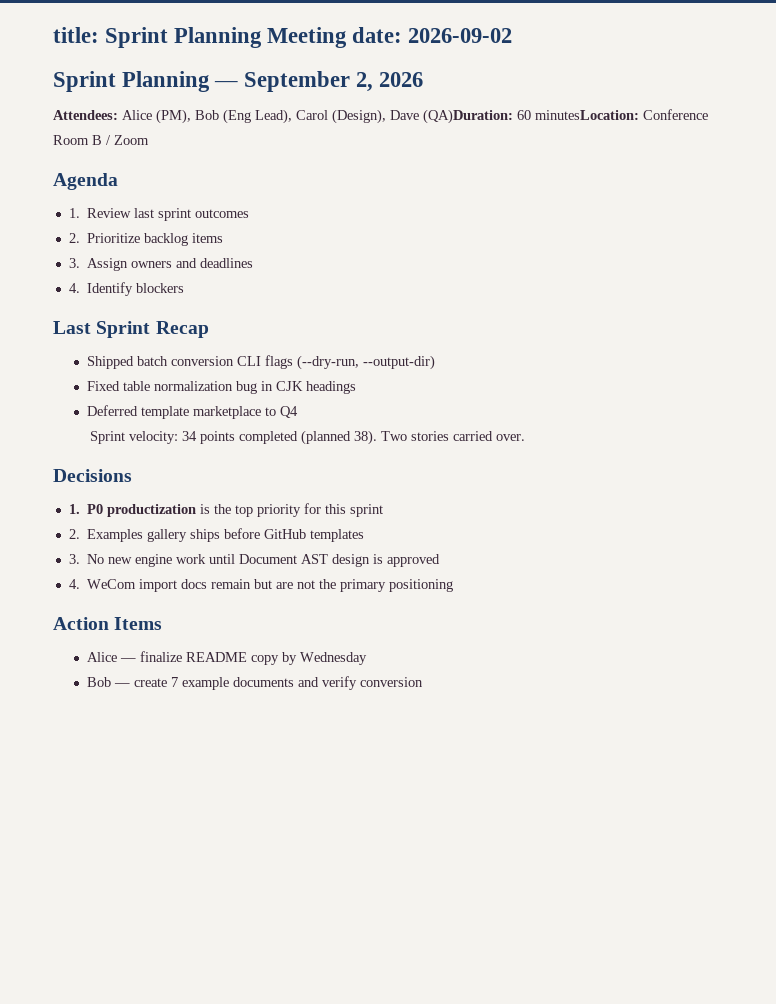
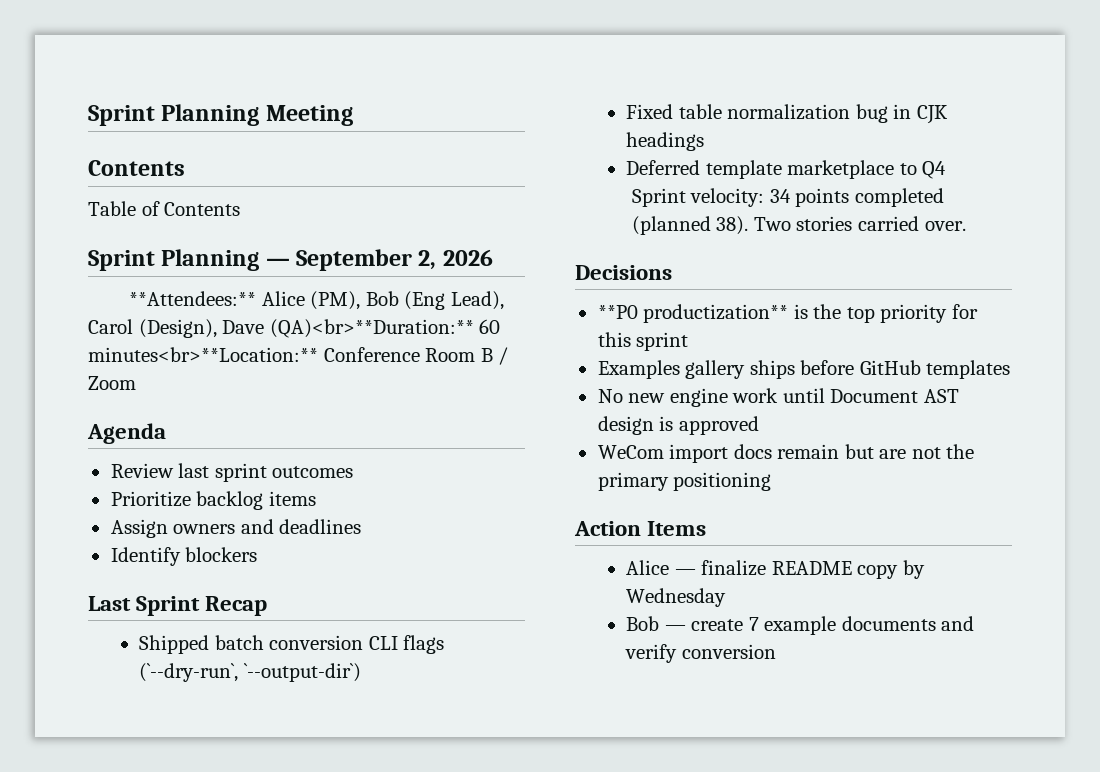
[53,27,99,43] title: -> (88, 115) none
[352,27,513,43] date: 2026-09-02 -> [88,160,185,176] [88,201,241,216] // Contents // Table of Contents
[53,110,118,120] Attendees: -> [129,291,257,306] **Attendees:**
[423,109,639,124] (QA)Duration: 60 minutesLocation: -> [269,319,501,338] [88,347,318,362] (QA)<br>**Duration:** 60 minutes<br>**Location:**
[68,208,80,218] 1. -> (166, 433) none
[68,233,80,243] 2. -> (354, 472) none
[68,258,80,268] 3. -> (316, 498) none
[68,283,80,293] 4. -> (362, 526) none
[297,355,436,370] (--dry-run, --output-dir) -> [138,663,361,682] (`--dry-run`, `--output-dir`)
[68,504,197,517] 1. P0 productization -> [597,304,789,323] **P0 productization**
[68,529,80,539] 2. -> (689, 341) none
[68,554,80,564] 3. -> (1011, 369) none
[68,579,80,589] 4. -> (759, 425) none

